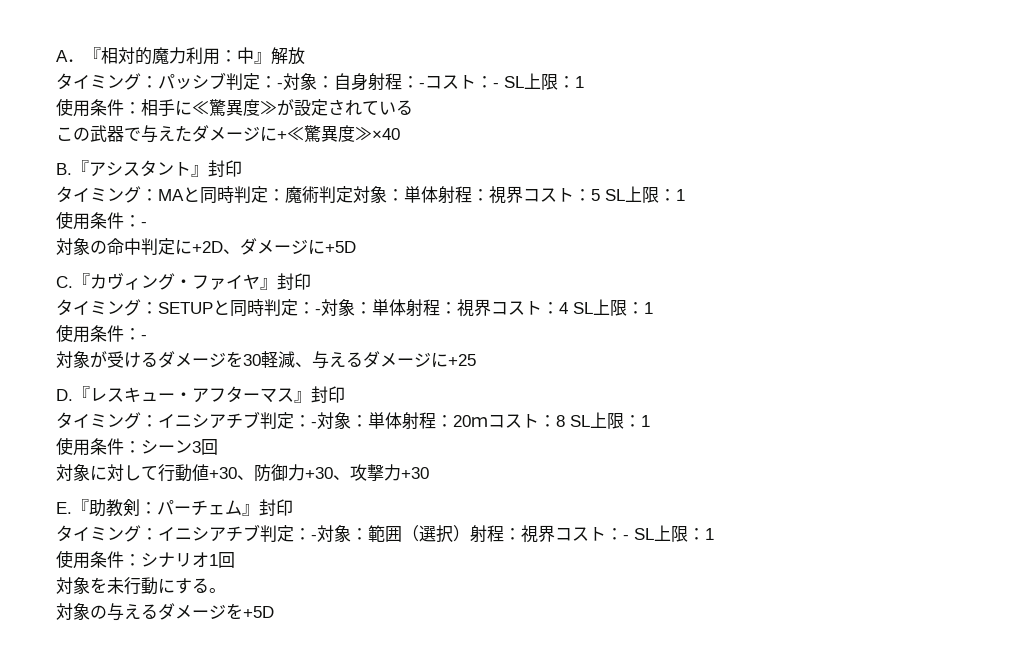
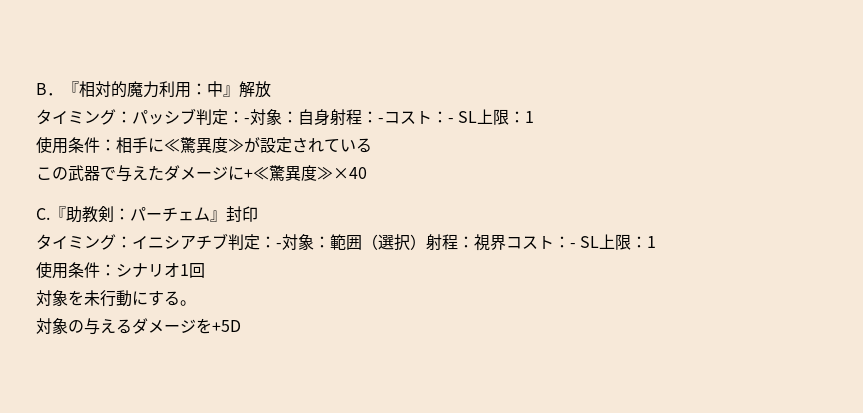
[56,50,68,62] A -> [36,83,47,95] B
[56,160,242,177] [56,186,685,204] [56,211,147,230] [56,238,356,255] [56,273,311,290] [56,299,653,317] [56,324,147,343] [56,351,476,369] [56,386,345,403] [56,411,650,430] [56,437,218,456] [56,464,429,482] [56,502,72,514] B.『アシスタント』封印 // タイミング：MAと同時判定：魔術判定対象：単体射程：視界コスト：5 SL上限：1 // 使用条件：- // 対象の命中判定に+2D、ダメージに+5D // C.『カヴィング・ファイヤ』封印 // タイミング：SETUPと同時判定：-対象：単体射程：視界コスト：4 SL上限：1 // 使用条件：- // 対象が受けるダメージを30軽減、与えるダメージに+25 // D.『レスキュー・アフターマス』封印 // タイミング：イニシアチブ判定：-対象：単体射程：20ｍコスト：8 SL上限：1 // 使用条件：シーン3回 // 対象に対して行動値+30、防御力+30、攻撃力+30 // E. -> [36,208,50,220] C.

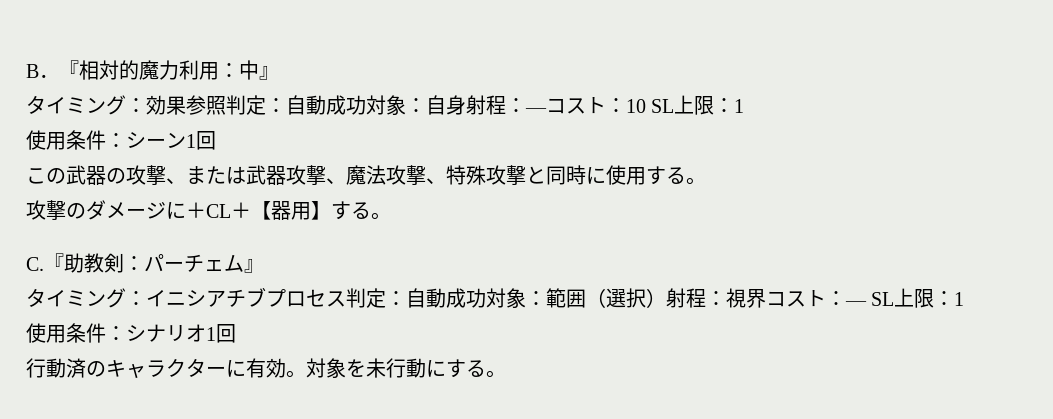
[239,81,271,98] [36,108,250,125] 解放 // タイミング：パッシブ判定：- -> [26,95,366,115] // タイミング：効果参照判定：自動成功
[378,109,535,125] [36,137,372,154] [36,165,367,182] -コスト：- SL上限：1 // 使用条件：相手に≪驚異度≫が設定されている // この武器で与えたダメージに+≪驚異度≫×40 -> [525,95,745,115] [26,130,216,150] [26,165,706,185] [26,200,391,220] ―コスト：10 SL上限：1 // 使用条件：シーン1回 // この武器の攻撃、または武器攻撃、魔法攻撃、特殊攻撃と同時に使用する。 // 攻撃のダメージに＋CL＋【器用】する。
[226,206,258,222] 封印 -> (264, 266) none
[228,234,282,250] 判定：- -> [266,288,486,308] プロセス判定：自動成功
[570,243,576,248] - -> [845,301,867,306] ―
(205, 270) none -> [26,358,306,378] 行動済のキャラクターに有効。
[36,318,241,335] // 対象の与えるダメージを+5D -> (506, 374) none

